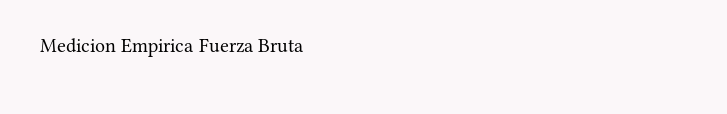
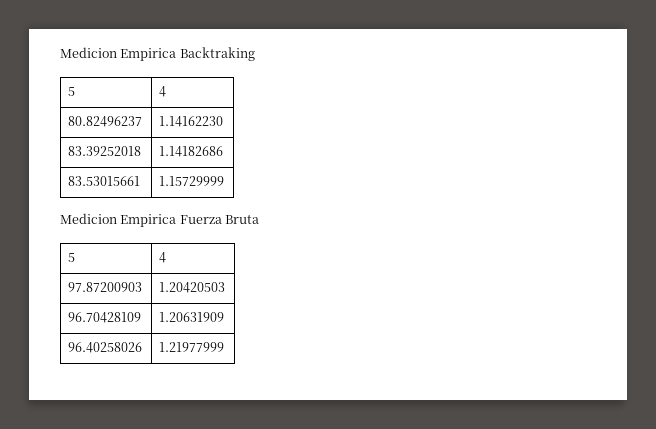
[40,38,305,57] Medicion Empirica Fuerza Bruta -> [60,47,255,61] [68,87,76,96] [159,86,167,97] [68,116,143,127] [159,116,224,127] [68,146,142,156] [159,146,224,157] [68,176,141,186] [159,176,225,186] [60,213,260,227] [68,253,76,262] [159,252,167,263] [68,282,143,292] [159,282,226,293] [68,312,142,323] [159,312,225,322] [68,342,143,353] [159,342,225,352] Medicion Empirica Backtraking // 5 | 4 // 80.82496237 | 1.14162230 // 83.39252018 | 1.14182686 // 83.53015661 | 1.15729999 // Medicion Empirica Fuerza Bruta // 5 | 4 // 97.87200903 | 1.20420503 // 96.70428109 | 1.20631909 // 96.40258026 | 1.21977999

